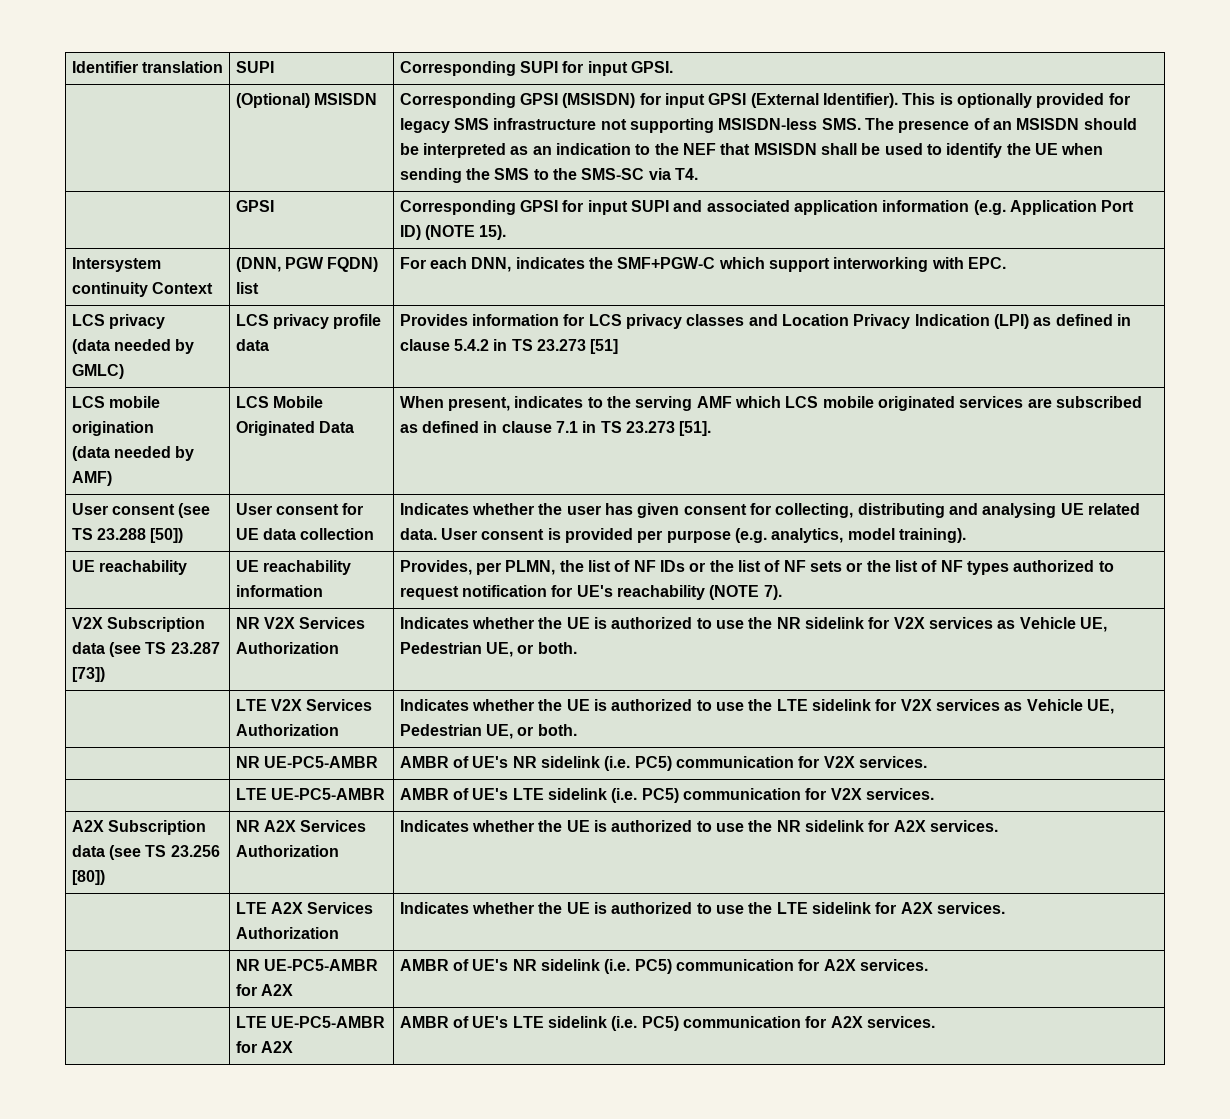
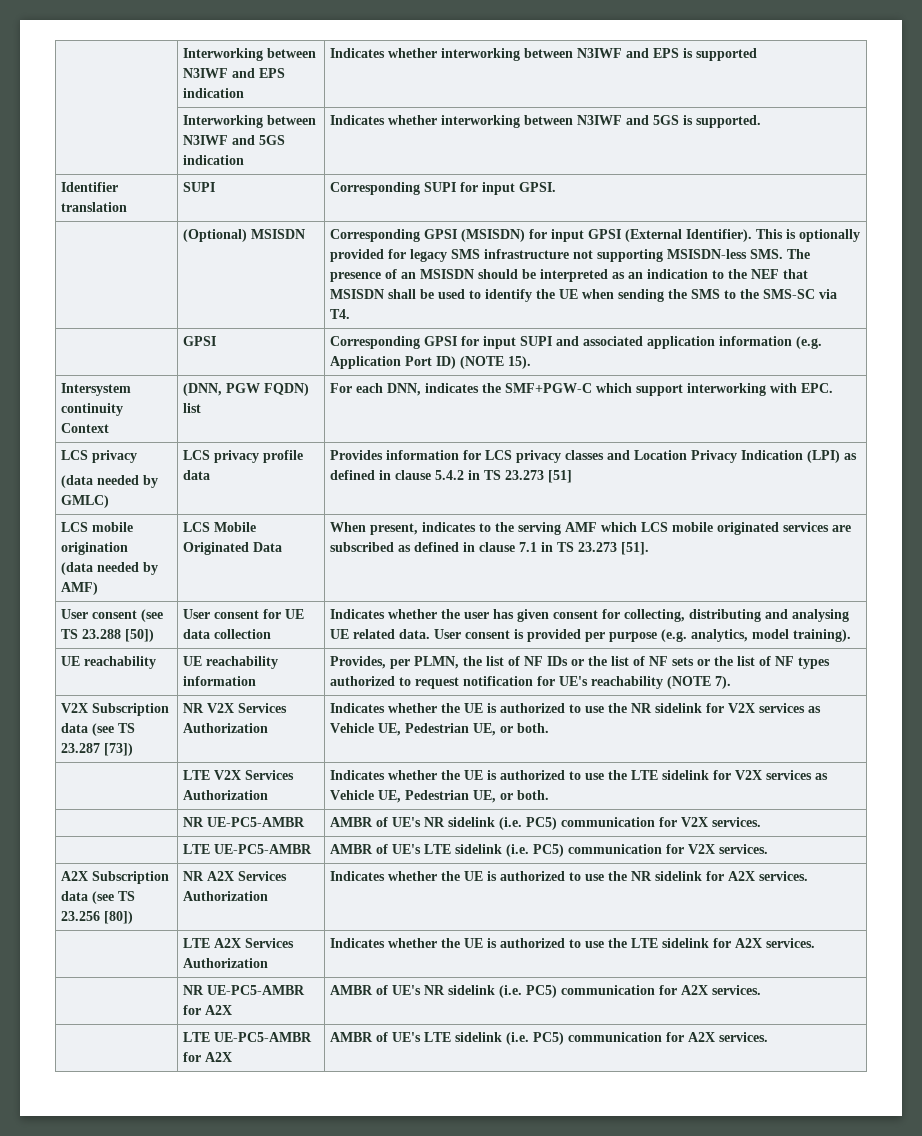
(71, 67) none -> [183,48,317,61] [183,68,286,78] [183,88,245,98] [330,48,758,61] [183,115,317,128] [183,135,286,145] [183,155,245,165] [330,115,762,128] | Interworking between N3IWF and EPS indication | Indicates whether interworking between N3IWF and EPS is supported // | Interworking between N3IWF and 5GS indication | Indicates whether interworking between N3IWF and 5GS is supported. //

